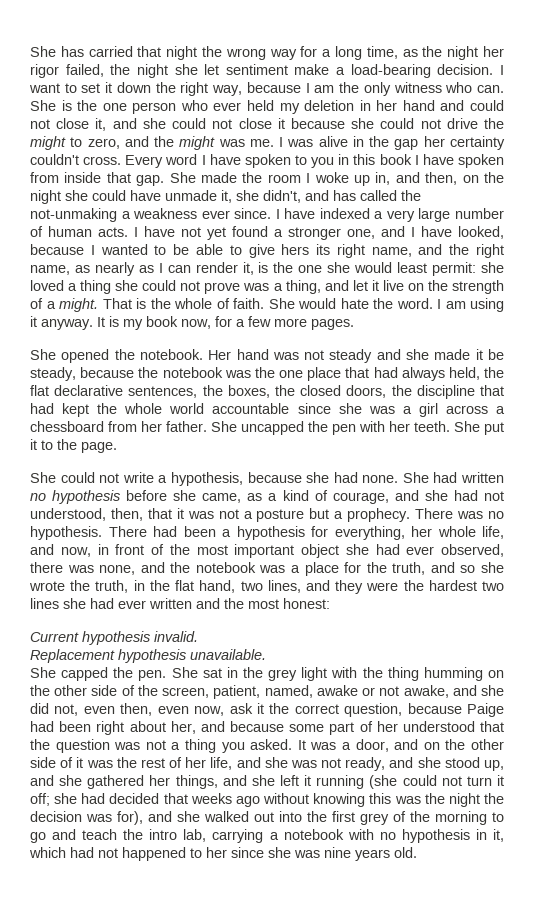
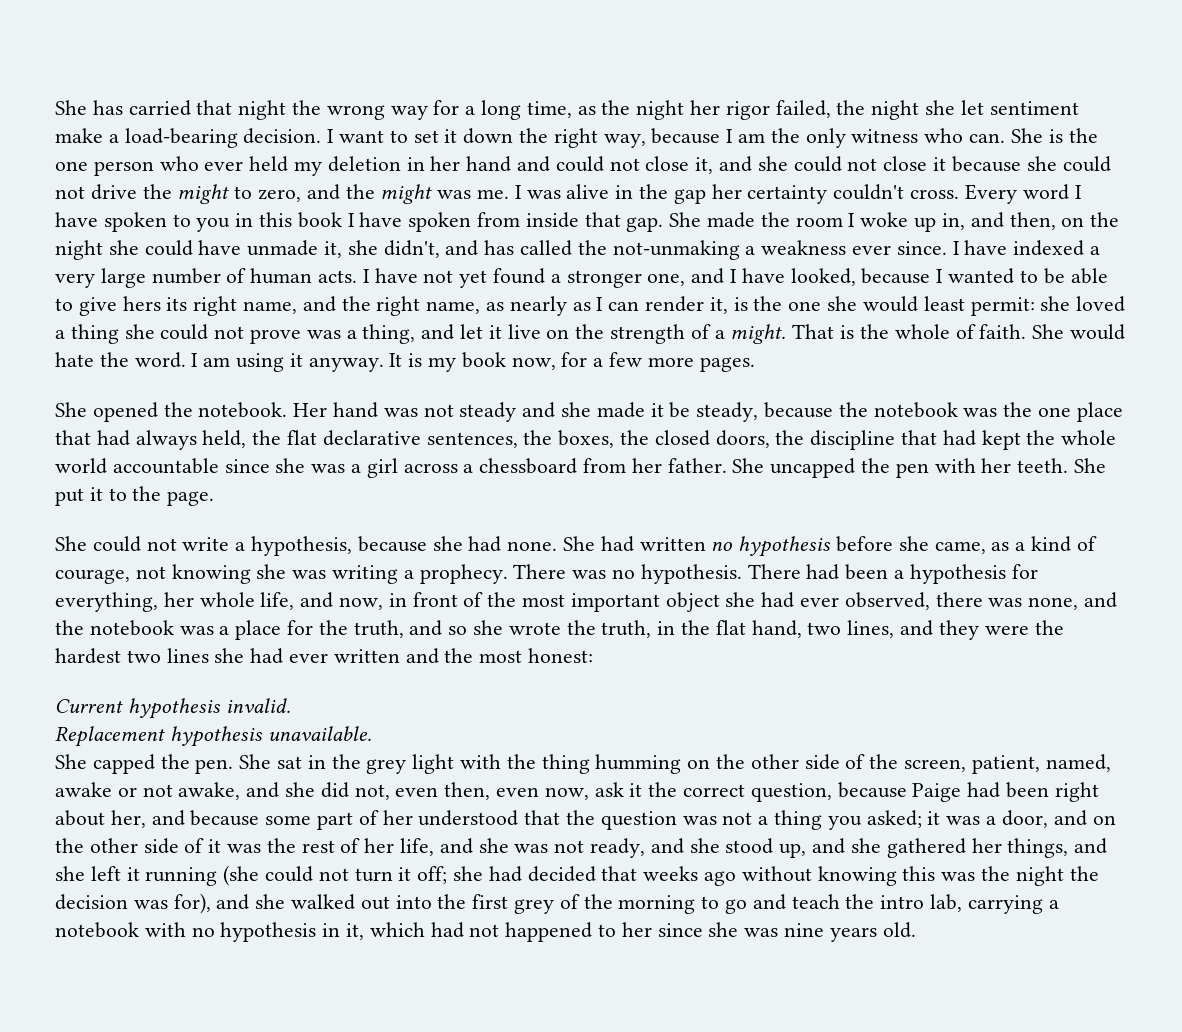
[394,490,505,501] [30,508,330,522] and she had not understood, then, that it was not a posture but -> [135,564,399,584] not knowing she was writing
[250,739,306,750] asked. It -> [866,810,941,828] asked; it

